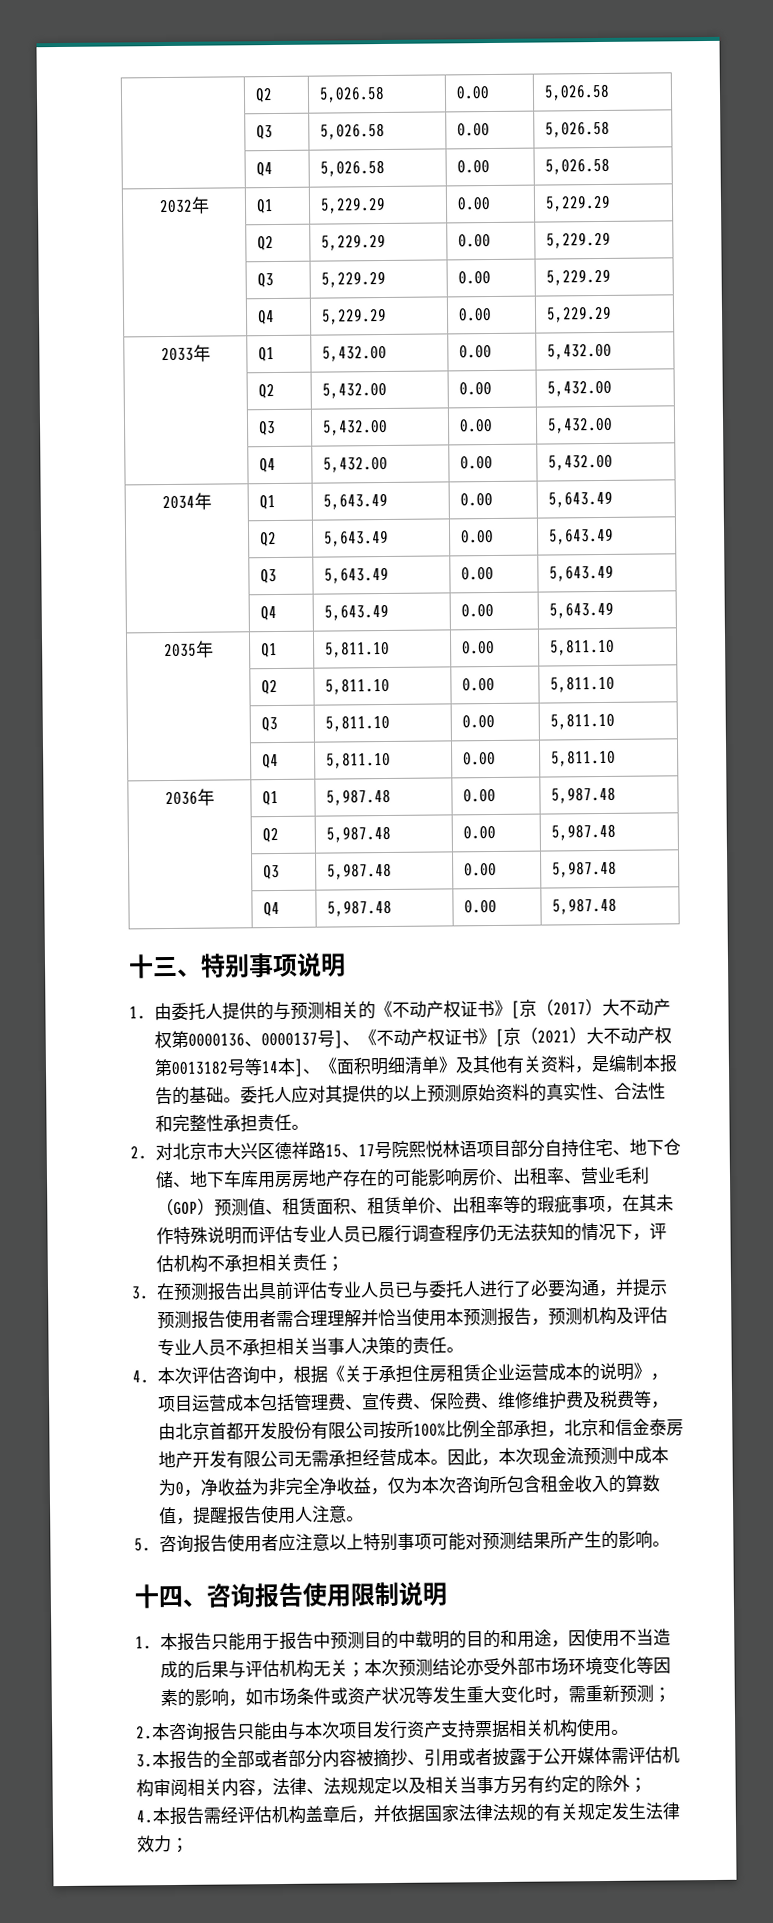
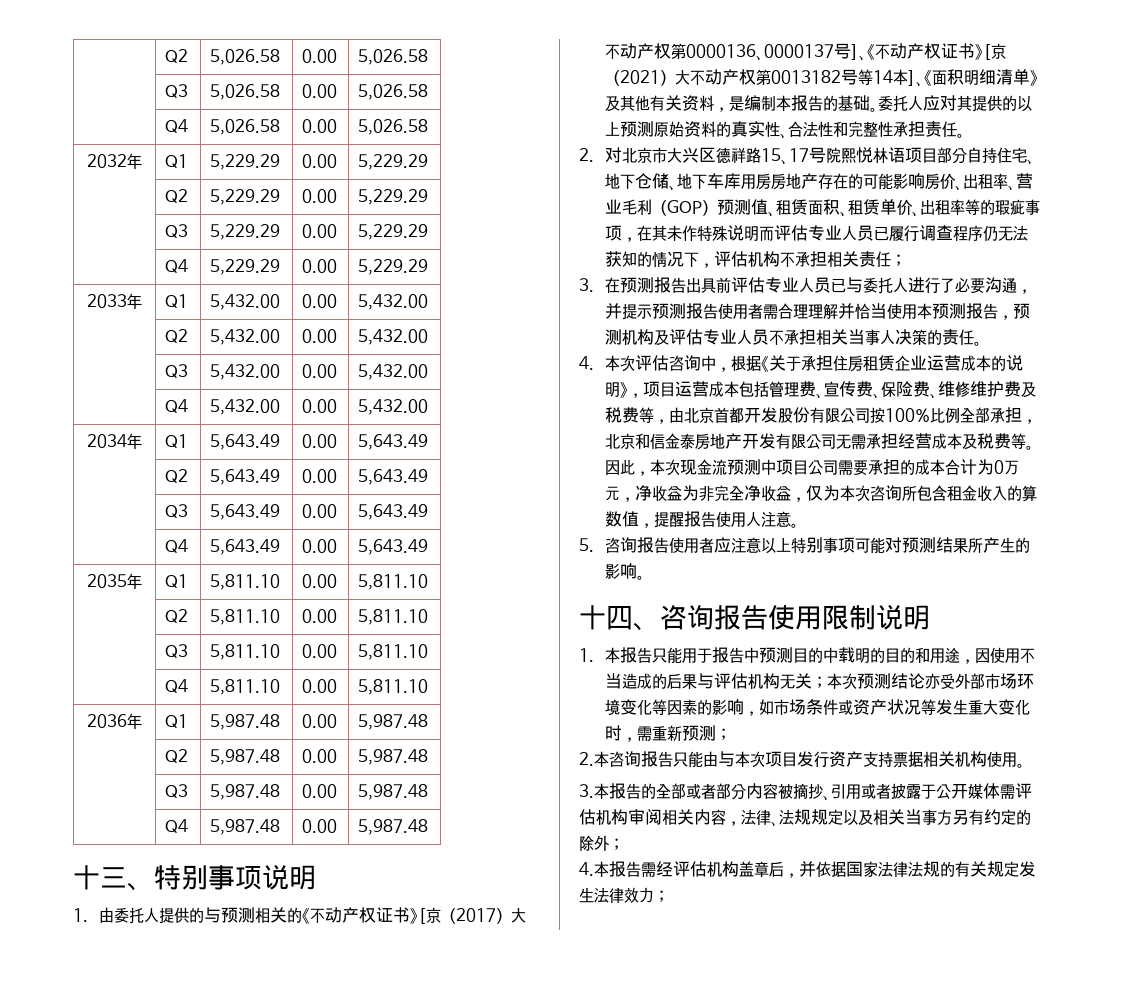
[395,1420,414,1438] 所 -> (886, 415) none
(431, 1457) none -> [962,433,1027,449] 及税费等
[633,1446,669,1464] [157,1478,184,1497] 成本为0 -> [776,459,1020,476] [605,486,621,501] 项目公司需要承担的成本合计为0万元

